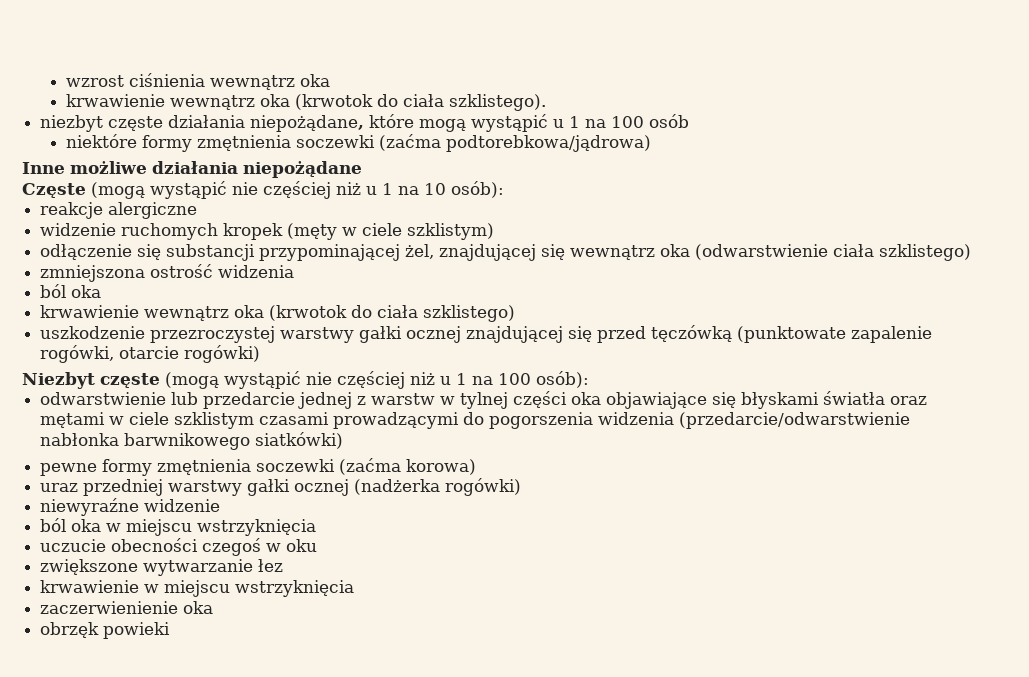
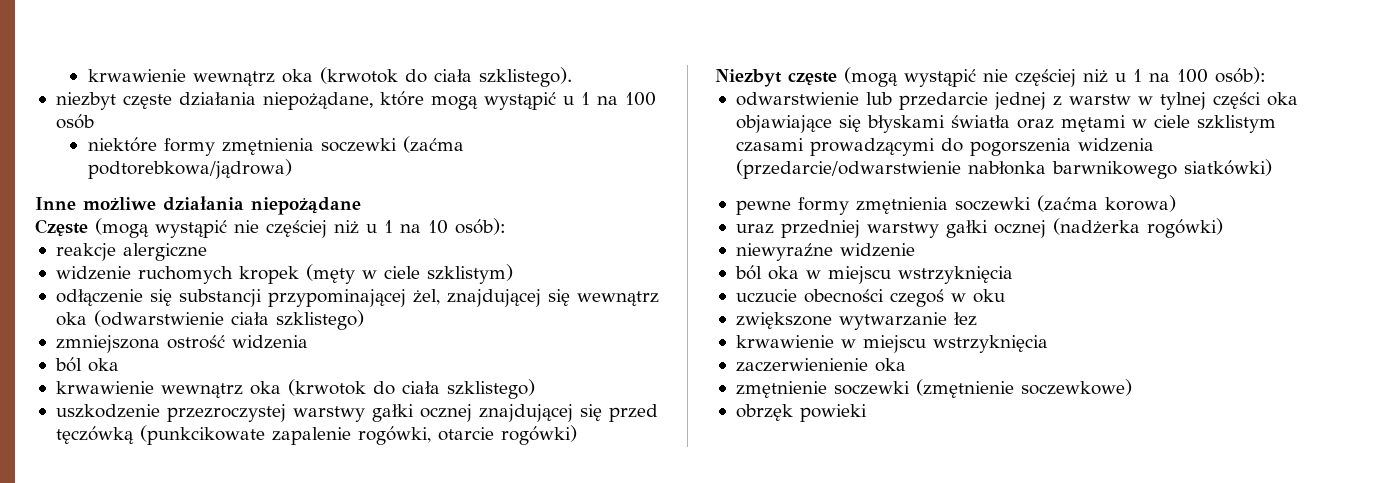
[66,73,331,90] wzrost ciśnienia wewnątrz oka // -> (87, 75) none
[737,326,847,343] (punktowate -> [139,425,265,445] (punkcikowate
(214, 607) none -> [735,379,1132,398] // zmętnienie soczewki (zmętnienie soczewkowe)

